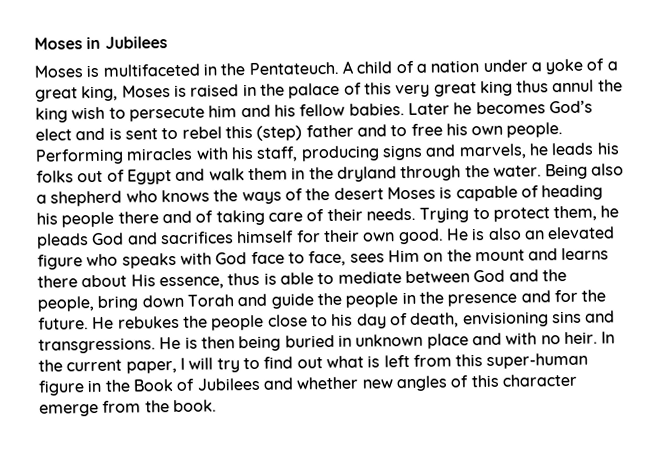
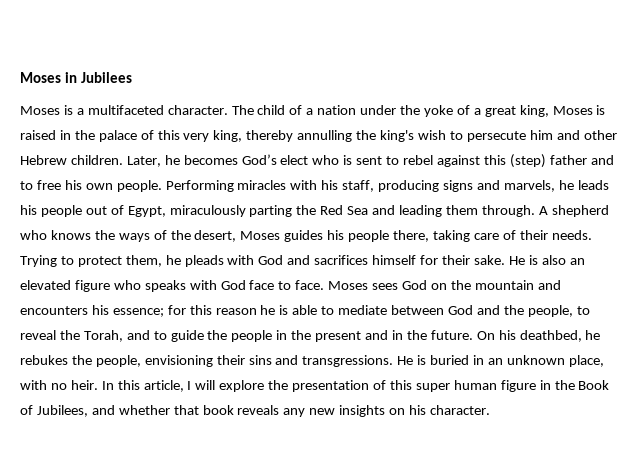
[102,60,353,77] multifaceted in the Pentateuch. A -> [76,105,254,115] a multifaceted character. The
[530,62,542,72] a -> [400,105,421,115] the
[433,79,623,97] [35,107,68,123] great king thus annul the king -> [213,130,415,142] king, thereby annulling the king's
[273,102,450,117] his fellow babies. Later -> [583,130,617,140] [20,155,161,167] other Hebrew children. Later,
[75,127,106,141] and -> [312,155,340,165] who
(222, 132) none -> [436,155,480,167] against
[36,170,74,183] folks -> [40,205,82,217] people
[126,163,625,185] [36,194,47,204] Egypt and walk them in the dryland through the water. Being also a -> [127,205,548,217] Egypt, miraculously parting the Red Sea and leading them through. A
[333,184,604,202] [36,210,214,228] desert Moses is capable of heading his people there and of -> [194,230,430,242] desert, Moses guides his people there,
(89, 241) none -> [227,255,255,265] with
[362,228,444,245] own good. -> [473,255,505,265] sake.
[308,247,610,267] [37,272,261,290] face, sees Him on the mount and learns there about His essence, thus -> [295,280,561,290] [20,305,276,317] face. Moses sees God on the mountain and encounters his essence; for this reason he
[97,293,268,311] bring down Torah and -> [576,306,590,315] [20,330,167,342] to reveal the Torah, and to
[447,289,607,307] [38,311,549,331] presence and for the future. He rebukes the people close to his day of death, envisioning -> [315,330,601,342] [20,355,245,367] present and in the future. On his deathbed, he rebukes the people, envisioning their
[200,331,616,352] [38,352,589,374] then being buried in unknown place and with no heir. In the current paper, I will try to find out what is left from this super-human -> [430,355,604,367] [20,380,497,392] buried in an unknown place, with no heir. In this article, I will explore the presentation of this super human
[196,377,260,391] Jubilees -> [36,405,88,417] Jubilees,
[361,373,577,392] [39,399,217,417] new angles of this character emerge from the book. -> [173,405,490,417] that book reveals any new insights on his character.

